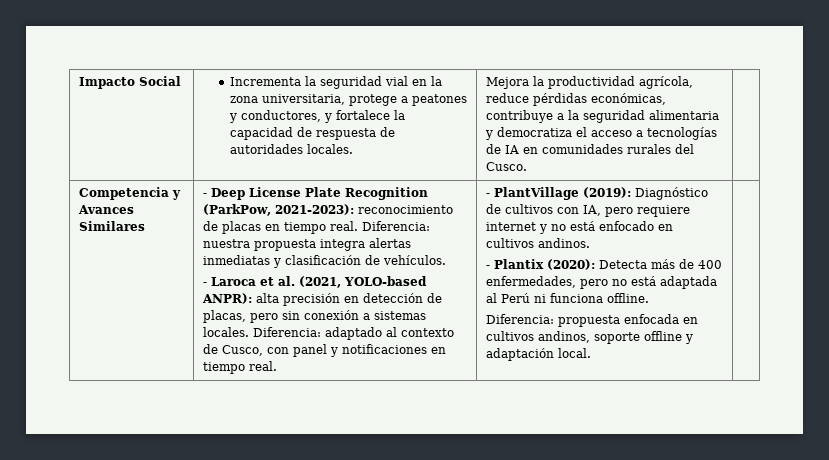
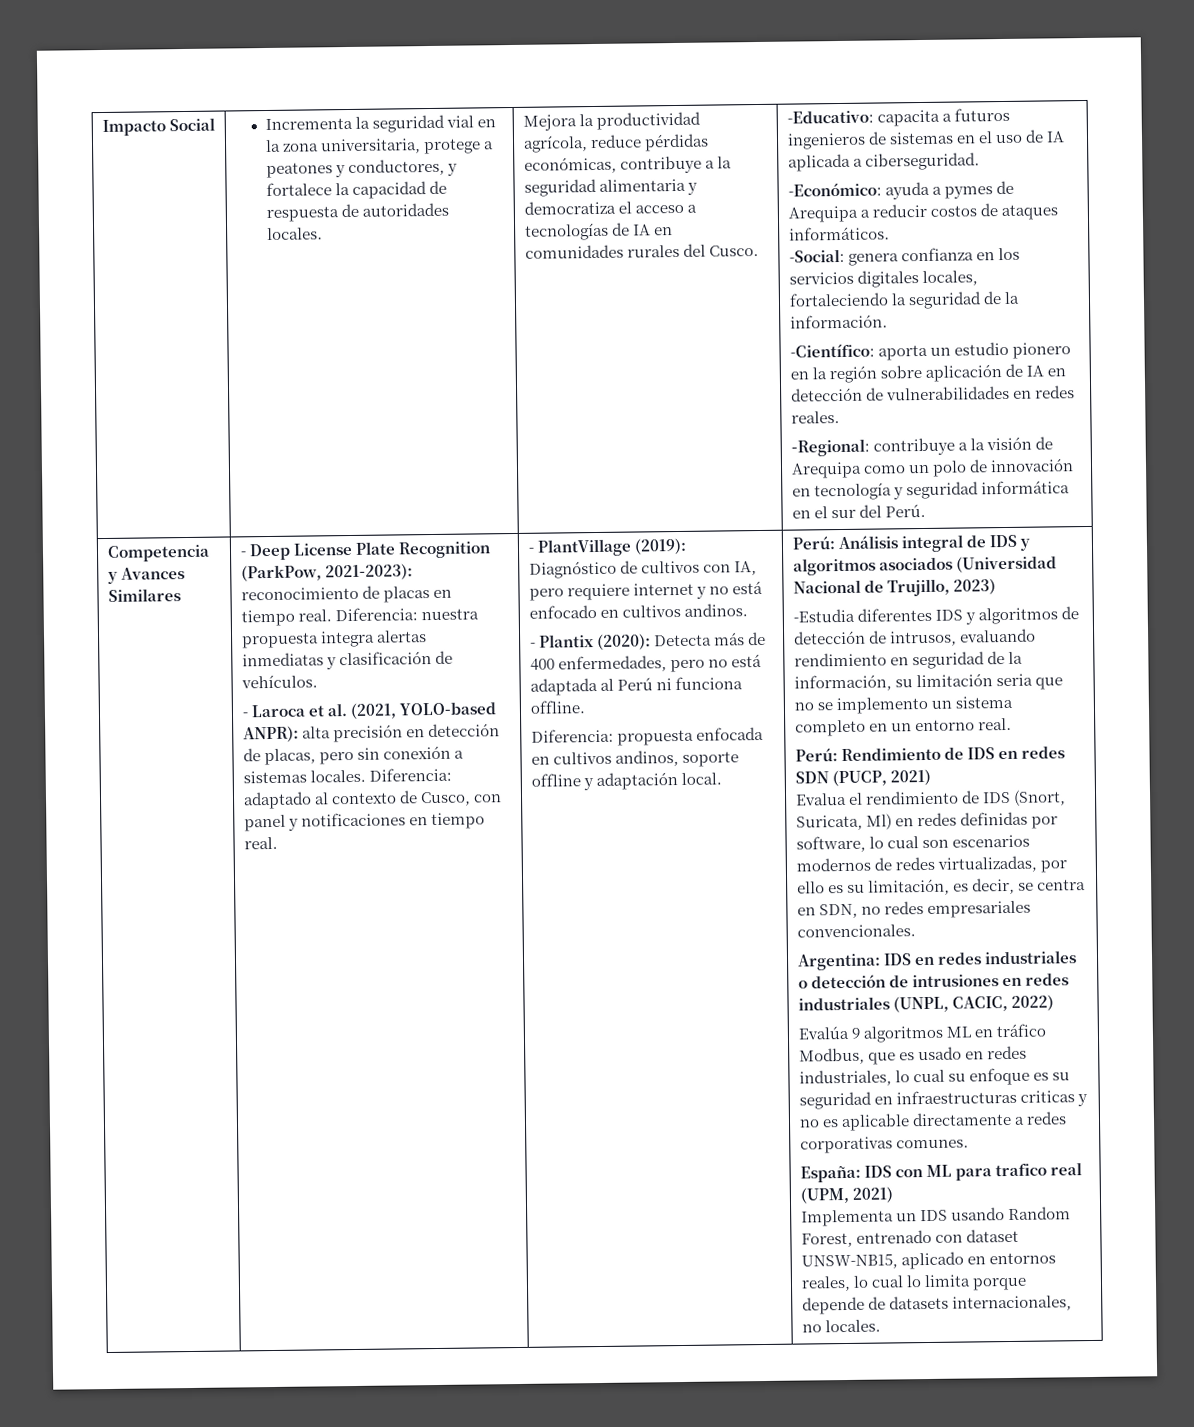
(527, 166) none -> [786,107,1011,127] [786,129,1066,150] [787,152,981,172] [787,180,1015,200] [787,203,1059,223] [788,226,890,241] [788,247,1021,266] [788,270,979,288] [788,291,1021,310] [789,314,888,329] [789,341,1072,361] [789,363,1067,384] [790,385,1076,402] [790,411,840,424] [790,436,1054,457] [790,458,1075,479] [791,480,1071,501] [791,503,927,519] -Educativo: capacita a futuros ingenieros de sistemas en el uso de IA aplicada a ciberseguridad. // -Económico: ayuda a pymes de Arequipa a reducir costos de ataques informáticos. // -Social: genera confianza en los servicios digitales locales, fortaleciendo la seguridad de la información. // -Científico: aporta un estudio pionero en la región sobre aplicación de IA en detección de vulnerabilidades en redes reales. // -Regional: contribuye a la visión de Arequipa como un polo de innovación en tecnología y seguridad informática en el sur del Perú.
(591, 353) none -> [791,534,1032,553] [792,555,1058,576] [792,578,997,597] [792,606,1080,625] [793,628,1037,647] [793,651,1024,670] [793,673,1064,692] [793,695,1014,715] [794,717,1013,737] [794,746,1066,762] [794,768,932,787] [794,789,1067,806] [795,811,1059,831] [795,834,1031,853] [795,855,1068,873] [796,877,1087,896] [796,900,1032,919] [796,924,916,938] [796,950,1078,971] [797,973,1070,989] [797,994,1055,1013] [797,1023,1047,1043] [798,1045,1028,1065] [798,1067,1071,1087] [798,1089,1089,1110] [798,1111,1068,1132] [799,1136,969,1154] [799,1162,1083,1183] [799,1186,893,1204] [800,1206,1072,1227] [800,1228,1020,1248] [800,1251,1057,1270] [800,1274,1028,1292] [801,1295,1073,1315] [801,1319,881,1333] Perú: Análisis integral de IDS y algoritmos asociados (Universidad Nacional de Trujillo, 2023) // -Estudia diferentes IDS y algoritmos de detección de intrusos, evaluando rendimiento en seguridad de la información, su limitación seria que no se implemento un sistema completo en un entorno real. // Perú: Rendimiento de IDS en redes SDN (PUCP, 2021) // Evalua el rendimiento de IDS (Snort, Suricata, Ml) en redes definidas por software, lo cual son escenarios modernos de redes virtualizadas, por ello es su limitación, es decir, se centra en SDN, no redes empresariales convencionales. // Argentina: IDS en redes industriales o detección de intrusiones en redes industriales (UNPL, CACIC, 2022) // Evalúa 9 algoritmos ML en tráfico Modbus, que es usado en redes industriales, lo cual su enfoque es su seguridad en infraestructuras criticas y no es aplicable directamente a redes corporativas comunes. // España: IDS con ML para trafico real (UPM, 2021) // Implementa un IDS usando Random Forest, entrenado con dataset UNSW-NB15, aplicado en entornos reales, lo cual lo limita porque depende de datasets internacionales, no locales.

